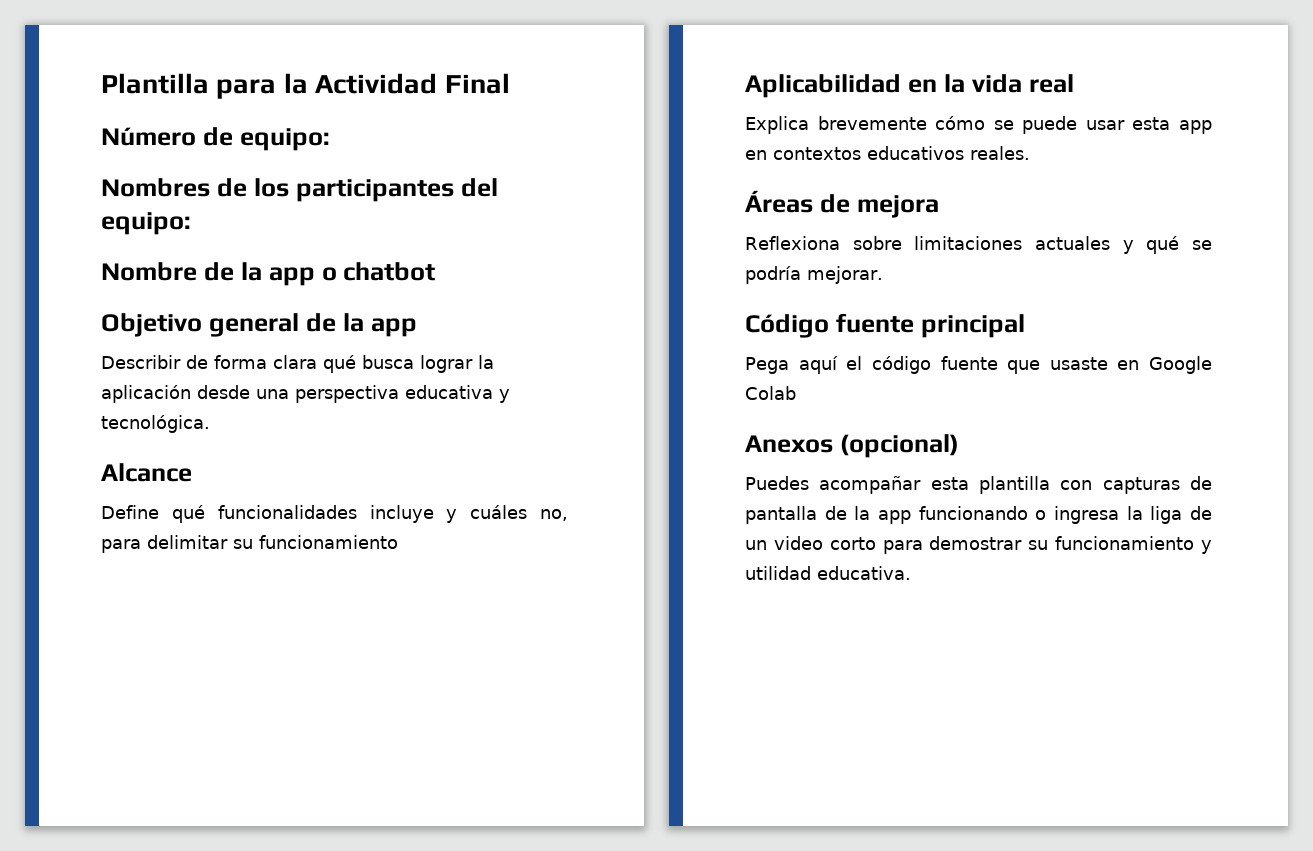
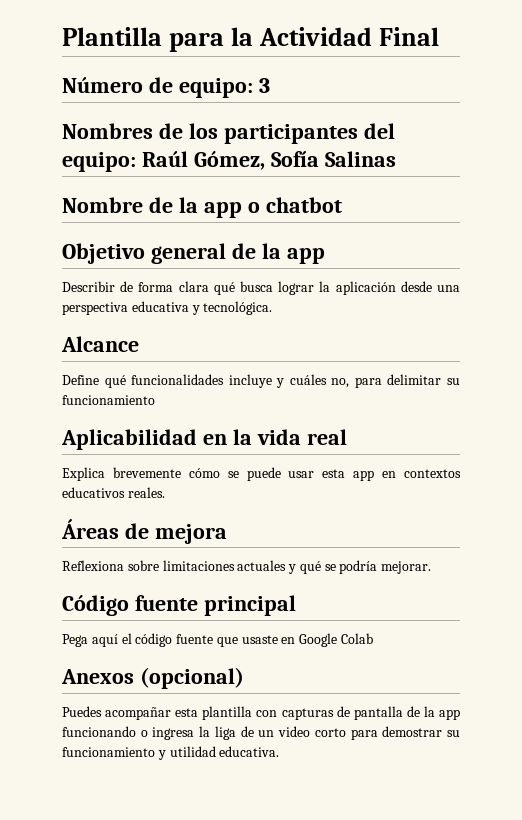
(330, 139) none -> [258,78,270,93] 3
(191, 223) none -> [141,151,396,170] Raúl Gómez, Sofía Salinas

